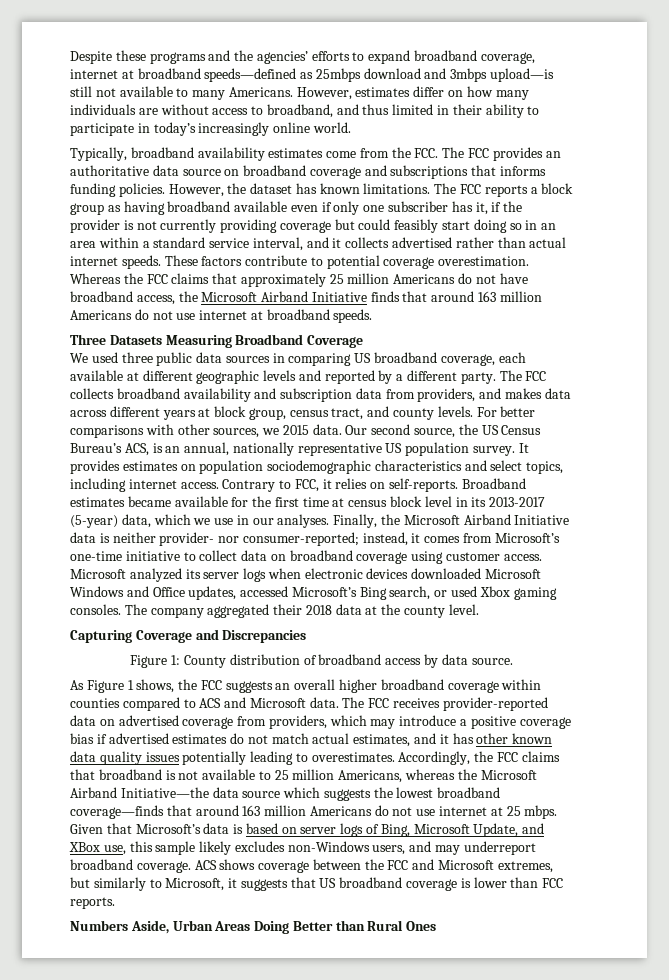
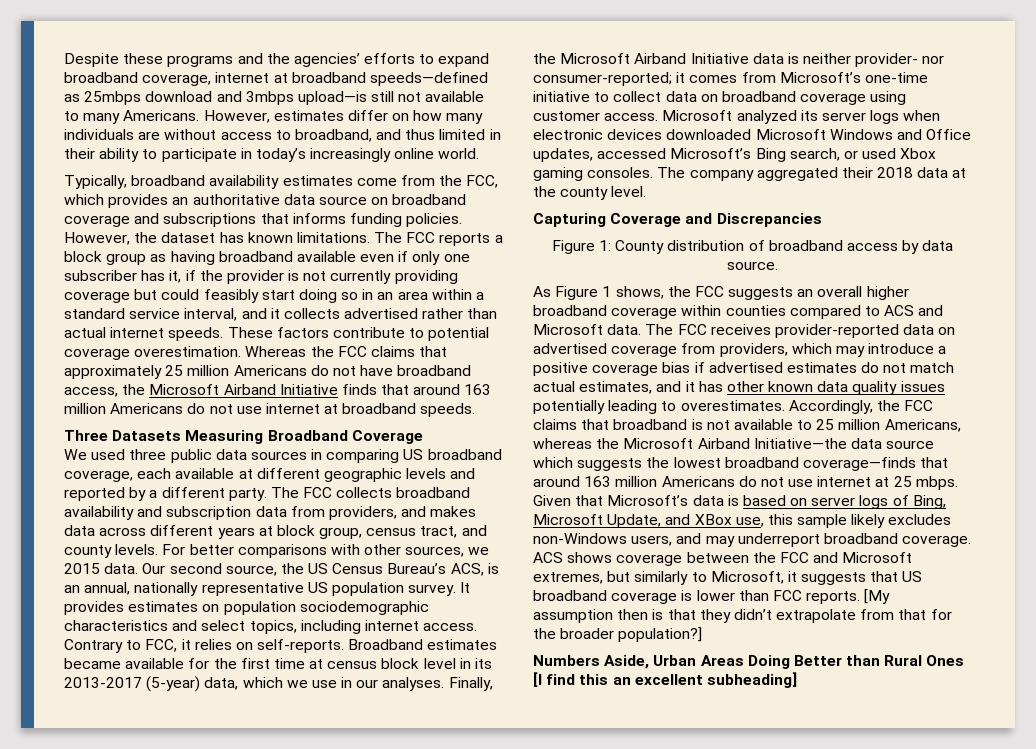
[414,147,490,158] FCC. The FCC -> [466,175,499,188] [64,194,104,205] FCC, which
[362,532,408,546] instead, -> (672, 79) none
(115, 903) none -> [864,589,891,604] [533,609,952,623] [533,627,703,642] [My assumption then is that they didn’t extrapolate from that for the broader population?]
(437, 926) none -> [533,672,797,688] [I find this an excellent subheading]

